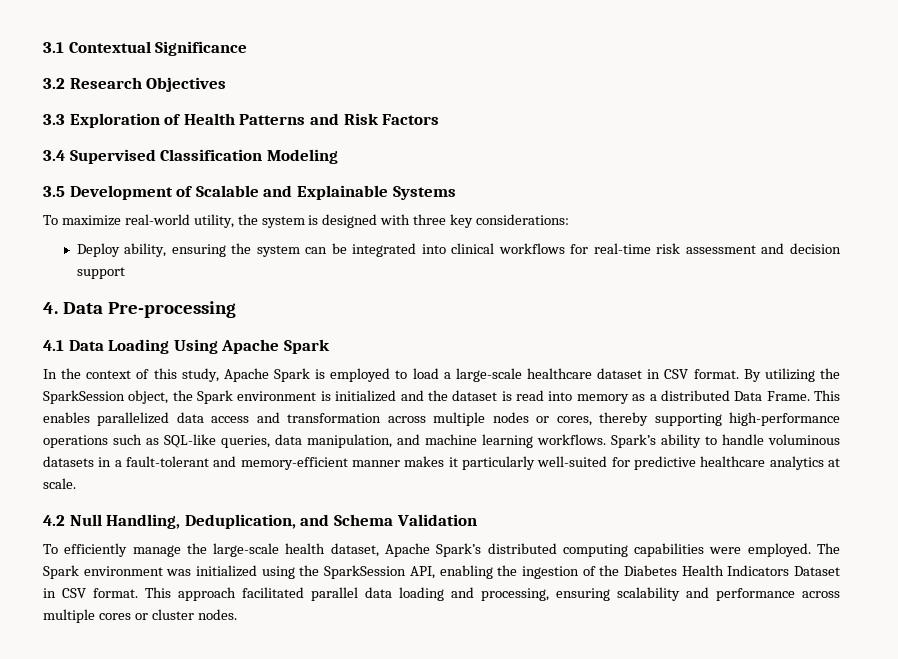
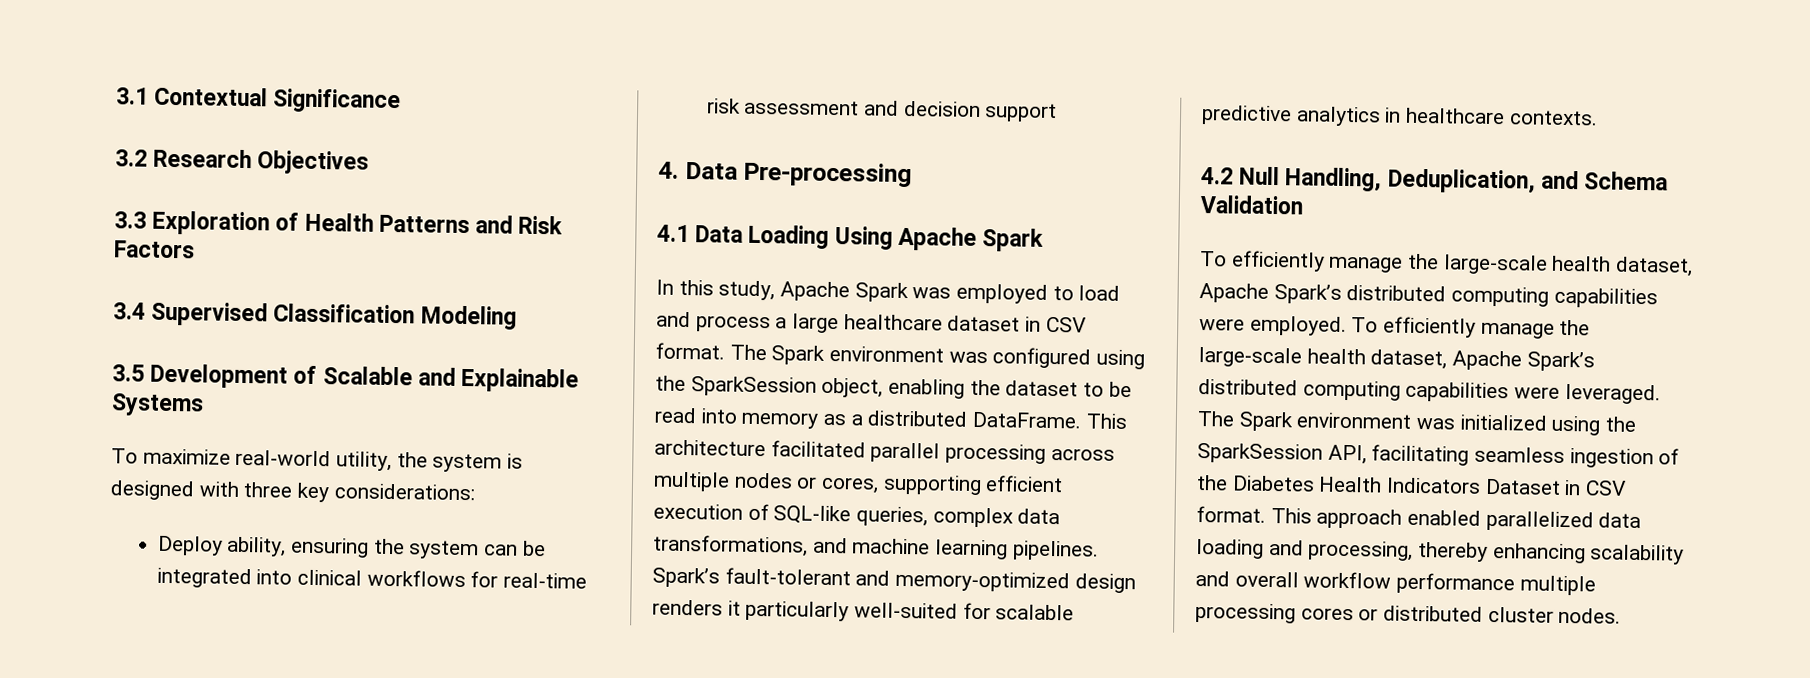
[61,368,150,379] the context of -> (674, 287) none
[315,369,326,379] is -> [912,287,952,299] was
[443,368,522,382] a large-scale -> [656,311,840,334] and process a large
[743,368,840,382] [43,390,512,404] By utilizing the SparkSession object, the Spark environment is initialized and the dataset is -> [729,344,1146,370] [655,375,1132,399] The Spark environment was configured using the SparkSession object, enabling the dataset to be
[734,390,840,401] [43,412,382,426] Data Frame. This enables parallelized data access and transformation -> [972,411,1127,430] [654,439,1047,464] DataFrame. This architecture facilitated parallel processing
[599,412,840,426] [43,434,840,448] [43,456,841,470] [43,478,76,489] thereby supporting high-performance operations such as SQL-like queries, data manipulation, and machine learning workflows. Spark’s ability to handle voluminous datasets in a fault-tolerant and memory-efficient manner makes it particularly well-suited for predictive healthcare analytics at scale. -> [882,474,1064,496] [653,503,1061,528] [653,534,1099,561] [652,567,1136,594] [652,599,1075,622] [1201,105,1598,127] supporting efficient execution of SQL-like queries, complex data transformations, and machine learning pipelines. Spark’s fault-tolerant and memory-optimized design renders it particularly well-suited for scalable predictive analytics in healthcare contexts.
(811, 550) none -> [1351,316,1591,339] [1198,347,1595,372] [1198,378,1661,405] To efficiently manage the large-scale health dataset, Apache Spark’s distributed computing capabilities were leveraged.
[439,565,518,579] enabling the -> [1371,444,1566,466] facilitating seamless
[242,587,358,601] facilitated parallel -> [1407,509,1594,532] enabled parallelized
[556,587,840,601] [43,609,95,623] ensuring scalability and performance across multiple -> [1418,542,1685,565] [1195,570,1596,596] [1195,602,1296,624] thereby enhancing scalability and overall workflow performance multiple processing
(148, 616) none -> [1383,605,1484,622] distributed

